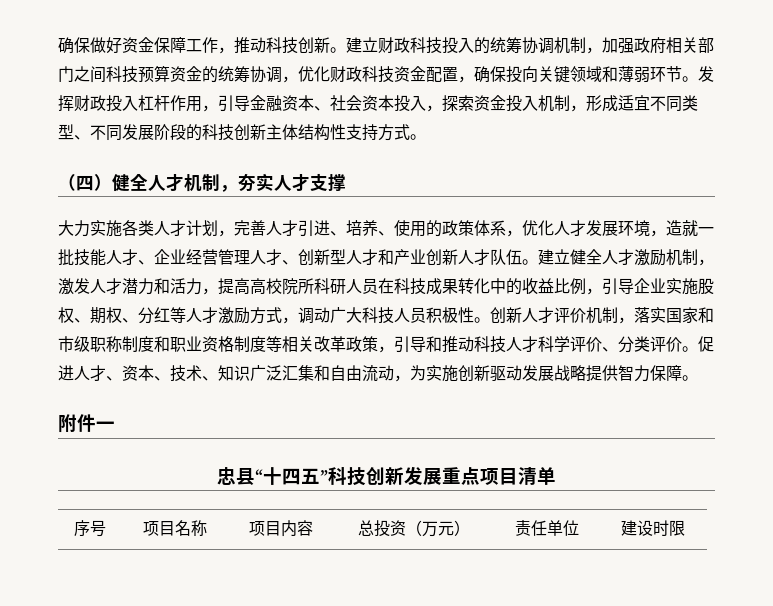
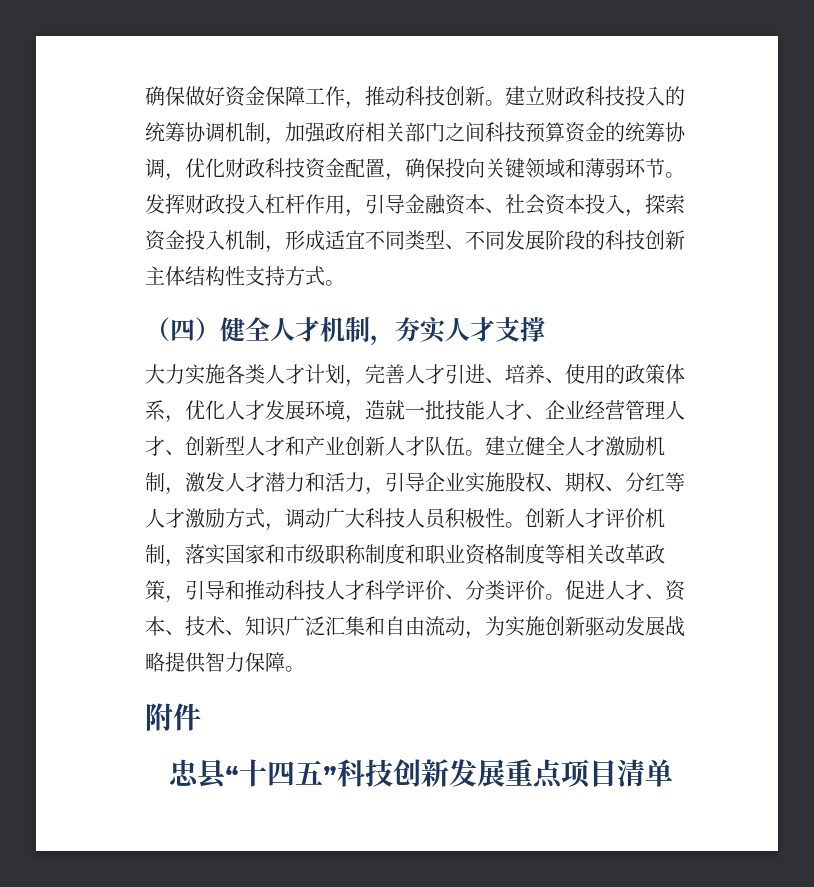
[218,278,602,295] 提高高校院所科研人员在科技成果转化中的收益比例， -> (385, 491) none
[96,421,115,430] 一 -> (201, 717) none
[74,520,106,537] [142,520,207,536] [248,520,313,537] [357,520,470,537] [514,520,579,536] [621,520,685,536] // 序号 | 项目名称 | 项目内容 | 总投资（万元） | 责任单位 | 建设时限 -> (673, 773) none

